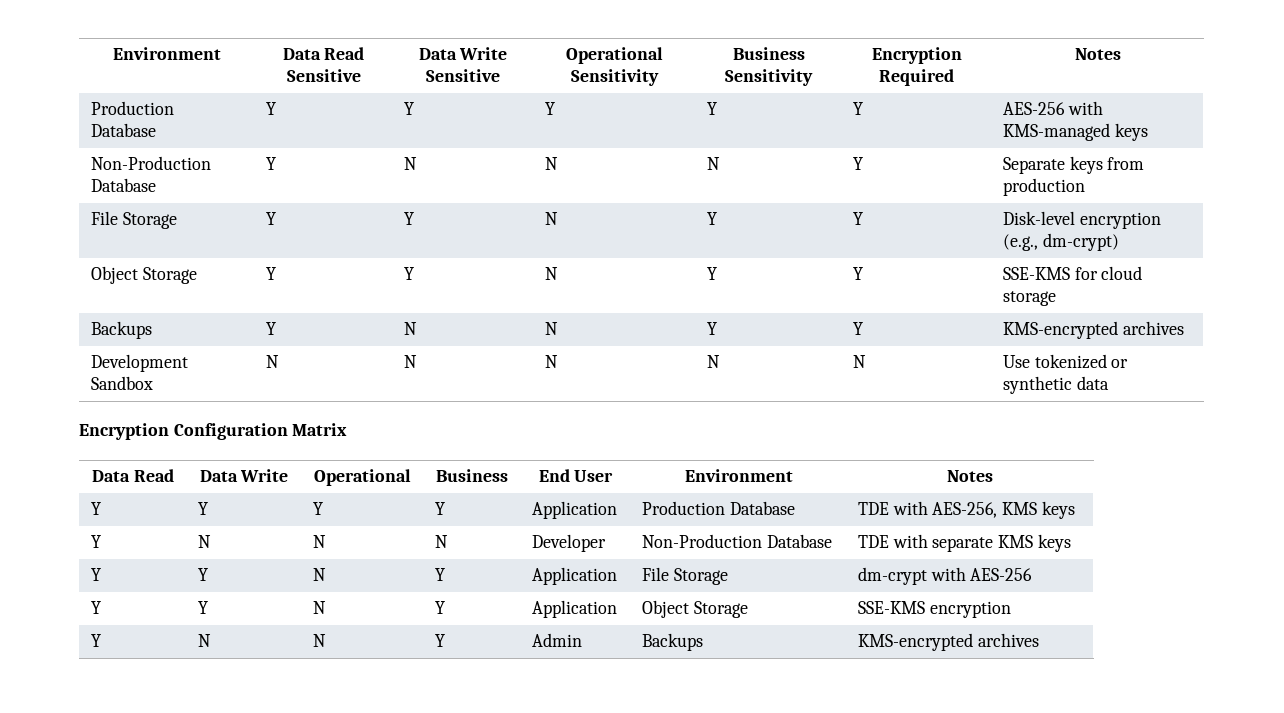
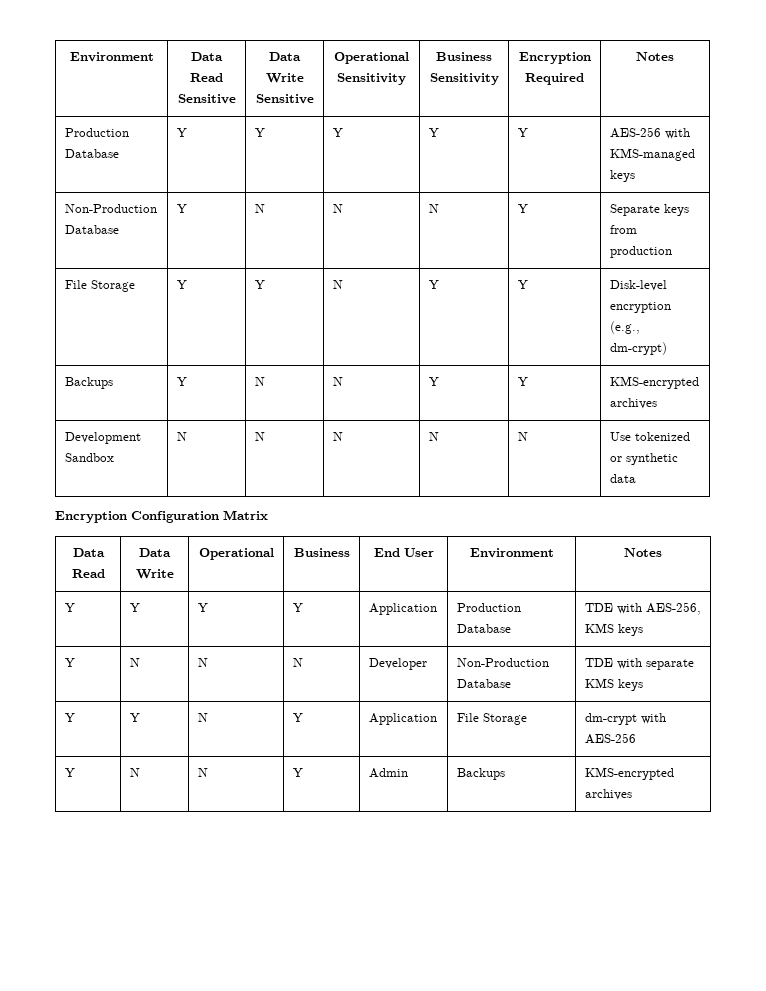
[90,266,197,284] [265,267,276,280] [403,267,414,280] [544,267,558,280] [706,267,717,280] [852,267,863,280] [1002,266,1143,280] [1002,291,1056,306] // Object Storage | Y | Y | N | Y | Y | SSE-KMS for cloud storage -> (667, 348) none
[90,601,101,614] [197,601,208,614] [312,601,326,614] [434,601,445,614] [531,600,617,618] [641,600,748,618] [857,601,1011,618] // Y | Y | N | Y | Application | Object Storage | SSE-KMS encryption -> (636, 738) none

